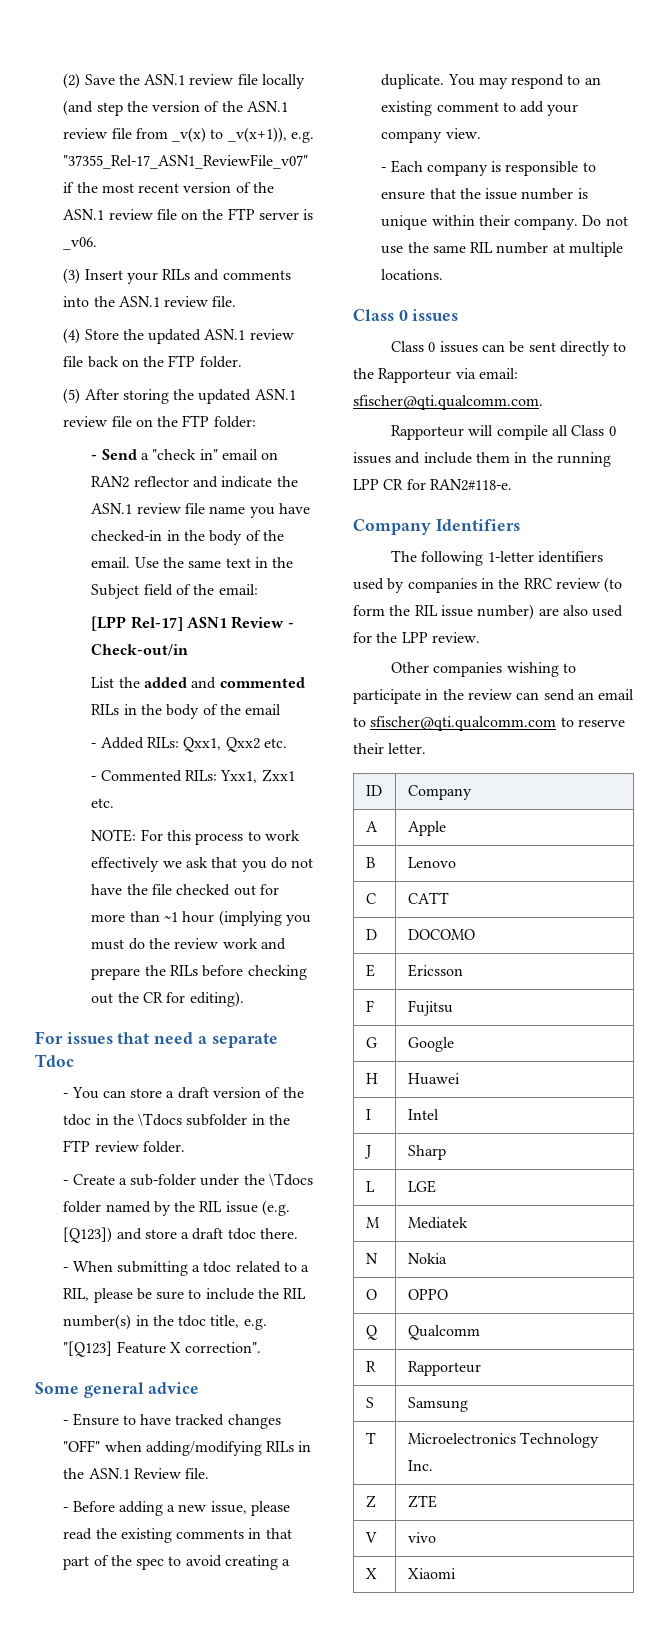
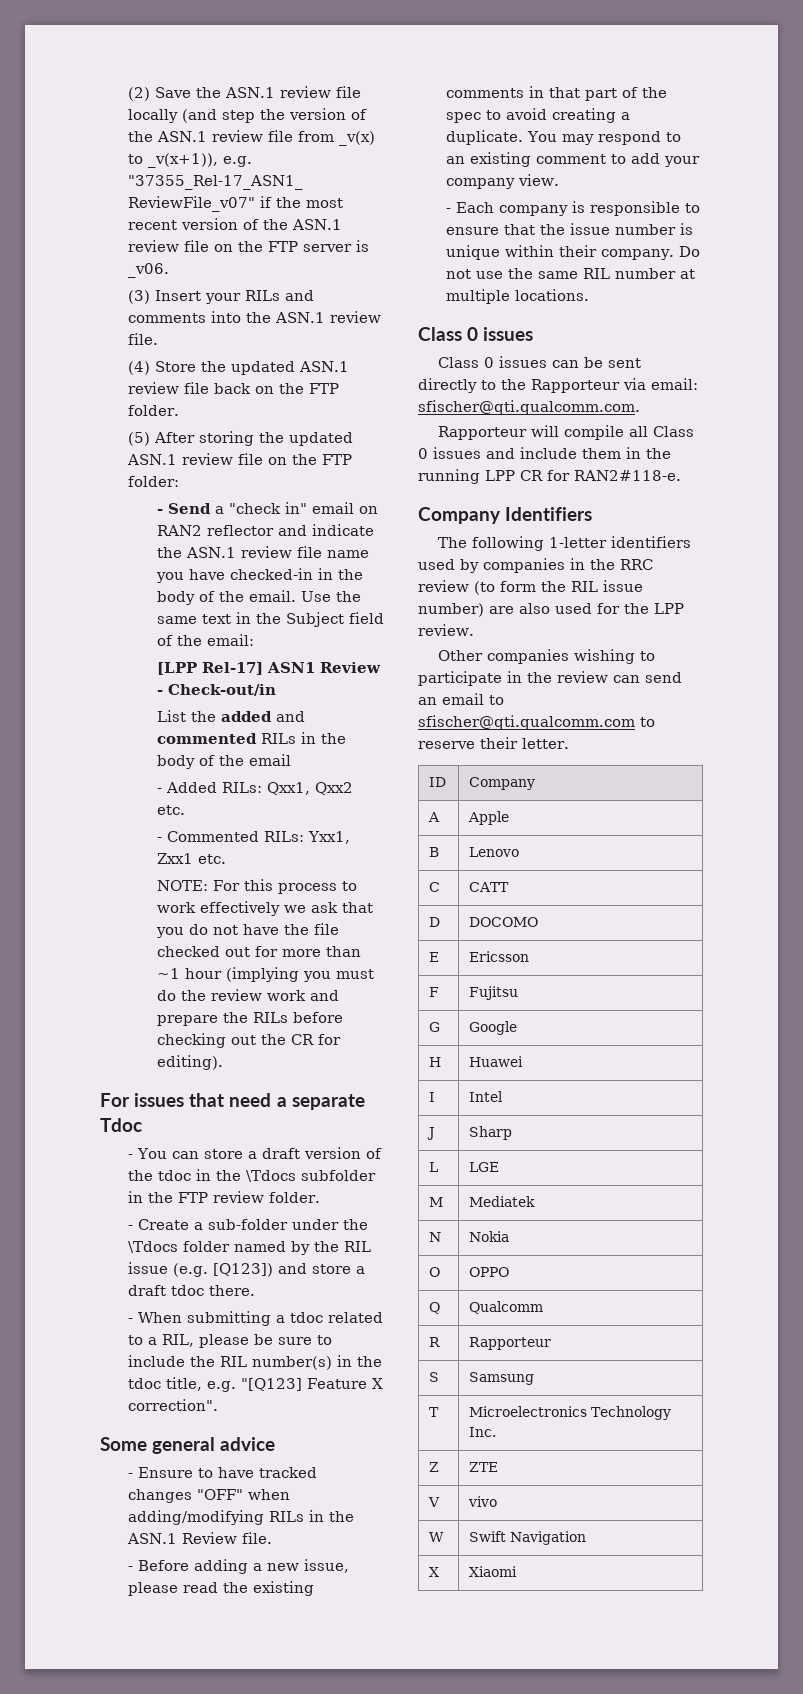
(436, 1537) none -> [429,1532,445,1542] [469,1531,587,1545] // W | Swift Navigation

